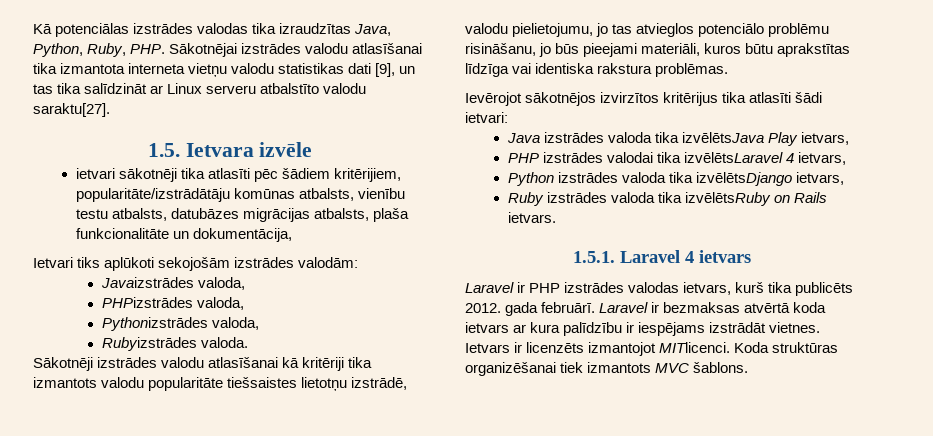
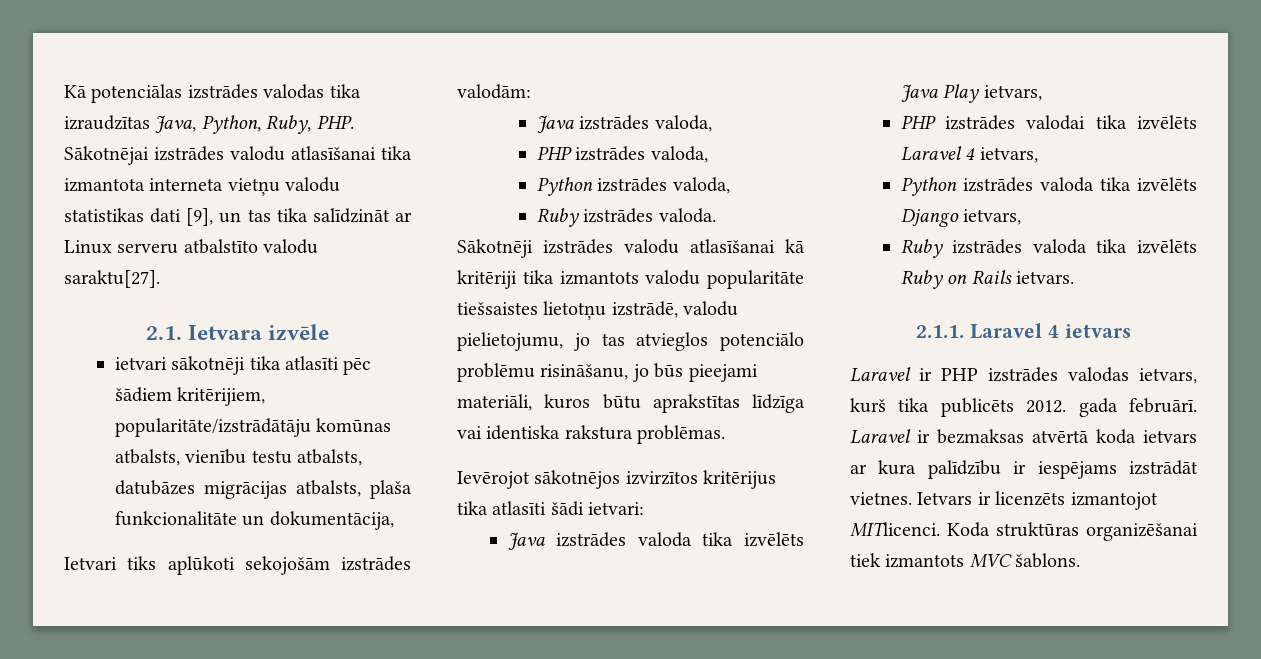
[147,143,180,157] 1.5. -> [145,326,182,340] 2.1.
[100,277,245,290] [101,297,244,310] [101,317,259,331] [101,337,197,351] Javaizstrādes valoda, // PHPizstrādes valoda, // Pythonizstrādes valoda, // Rubyizstrādes -> [536,115,712,133] [536,146,708,163] [536,177,730,196] [536,208,654,227] Java izstrādes valoda, // PHP izstrādes valoda, // Python izstrādes valoda, // Ruby izstrādes
[681,132,764,143] izvēlētsJava -> [744,532,804,547] [900,84,938,102] izvēlēts Java
[683,152,783,163] izvēlētsLaravel -> [1137,115,1197,130] [900,146,962,161] izvēlēts Laravel
[695,172,792,186] izvēlētsDjango -> [1137,177,1197,192] [900,209,959,227] izvēlēts Django
[684,192,771,206] izvēlētsRuby -> [1137,239,1197,254] [900,270,943,289] izvēlēts Ruby
[573,251,615,263] 1.5.1. -> [916,325,965,338] 2.1.1.

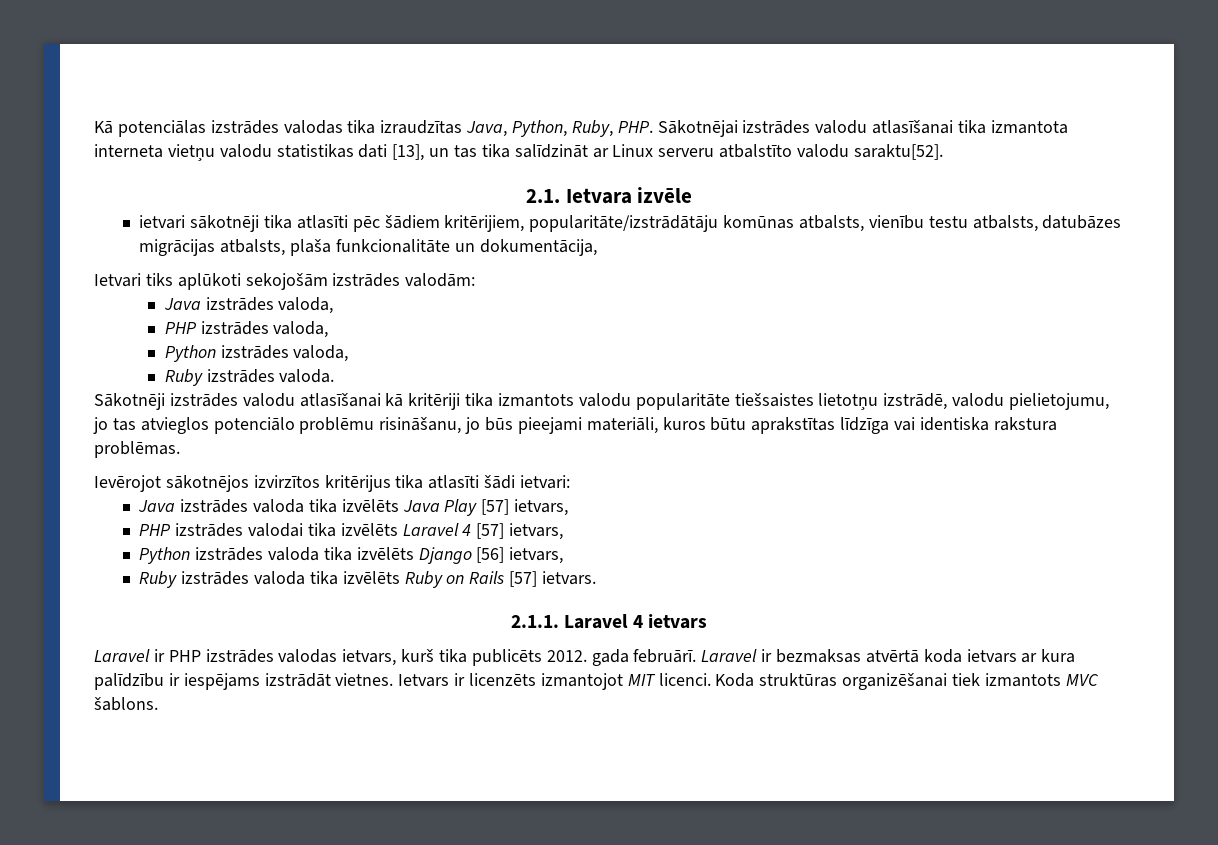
[186,208,214,226] [9], -> [392,144,425,161] [13],
[64,270,160,288] saraktu[27]. -> [853,144,943,160] saraktu[52].
(980, 93) none -> [481,499,510,515] [57]
(976, 154) none -> [476,523,505,539] [57]
(959, 218) none -> [476,547,505,563] [56]
(1012, 277) none -> [509,571,538,587] [57]
[850,522,940,537] MITlicenci. -> [627,673,711,686] MIT licenci.

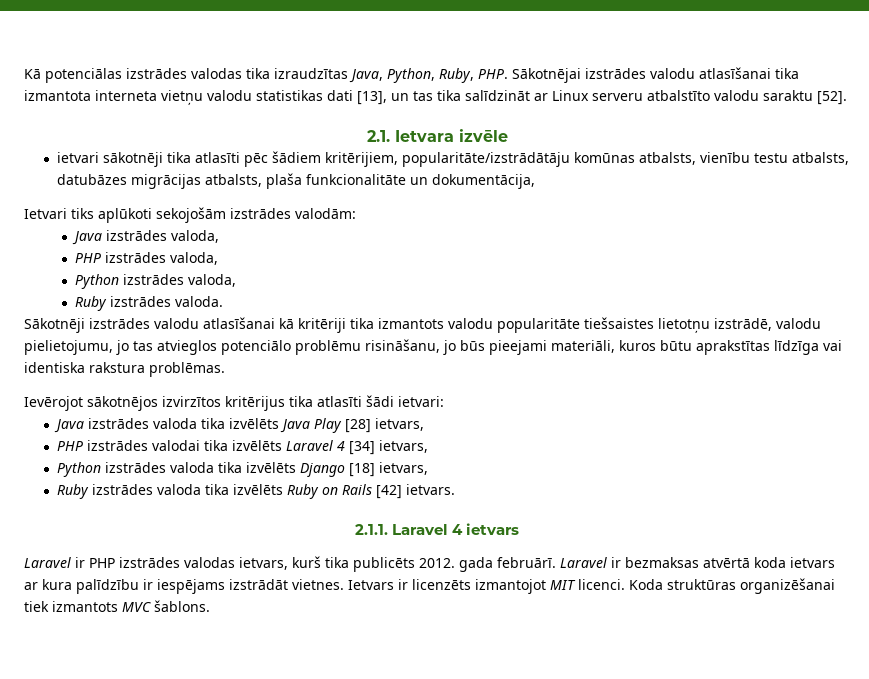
[853,144,943,160] saraktu[52]. -> [763,90,847,105] saraktu [52].
[481,499,510,515] [57] -> [345,419,372,433] [28]
[476,523,505,539] [57] -> [349,441,376,455] [34]
[476,547,505,563] [56] -> [349,463,376,477] [18]
[509,571,538,587] [57] -> [376,485,403,499] [42]

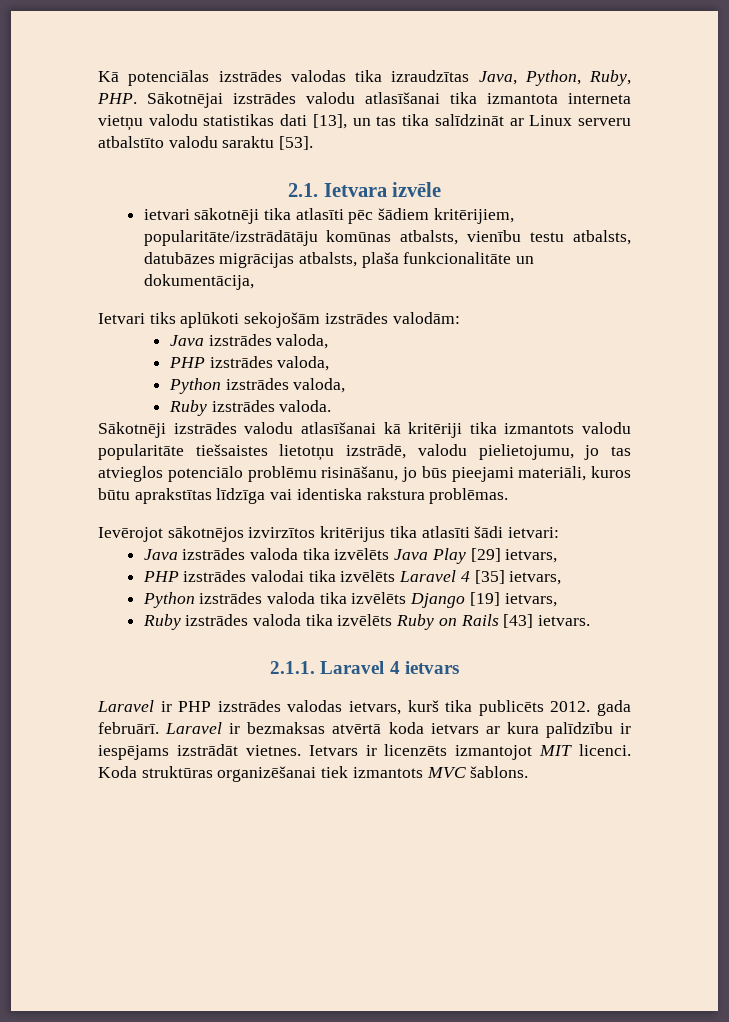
[817,91,847,105] [52]. -> [279,136,314,150] [53].
[345,419,372,433] [28] -> [470,548,501,562] [29]
[349,441,376,455] [34] -> [474,570,505,584] [35]
[349,463,376,477] [18] -> [469,592,500,606] [19]
[376,485,403,499] [42] -> [503,614,534,628] [43]

